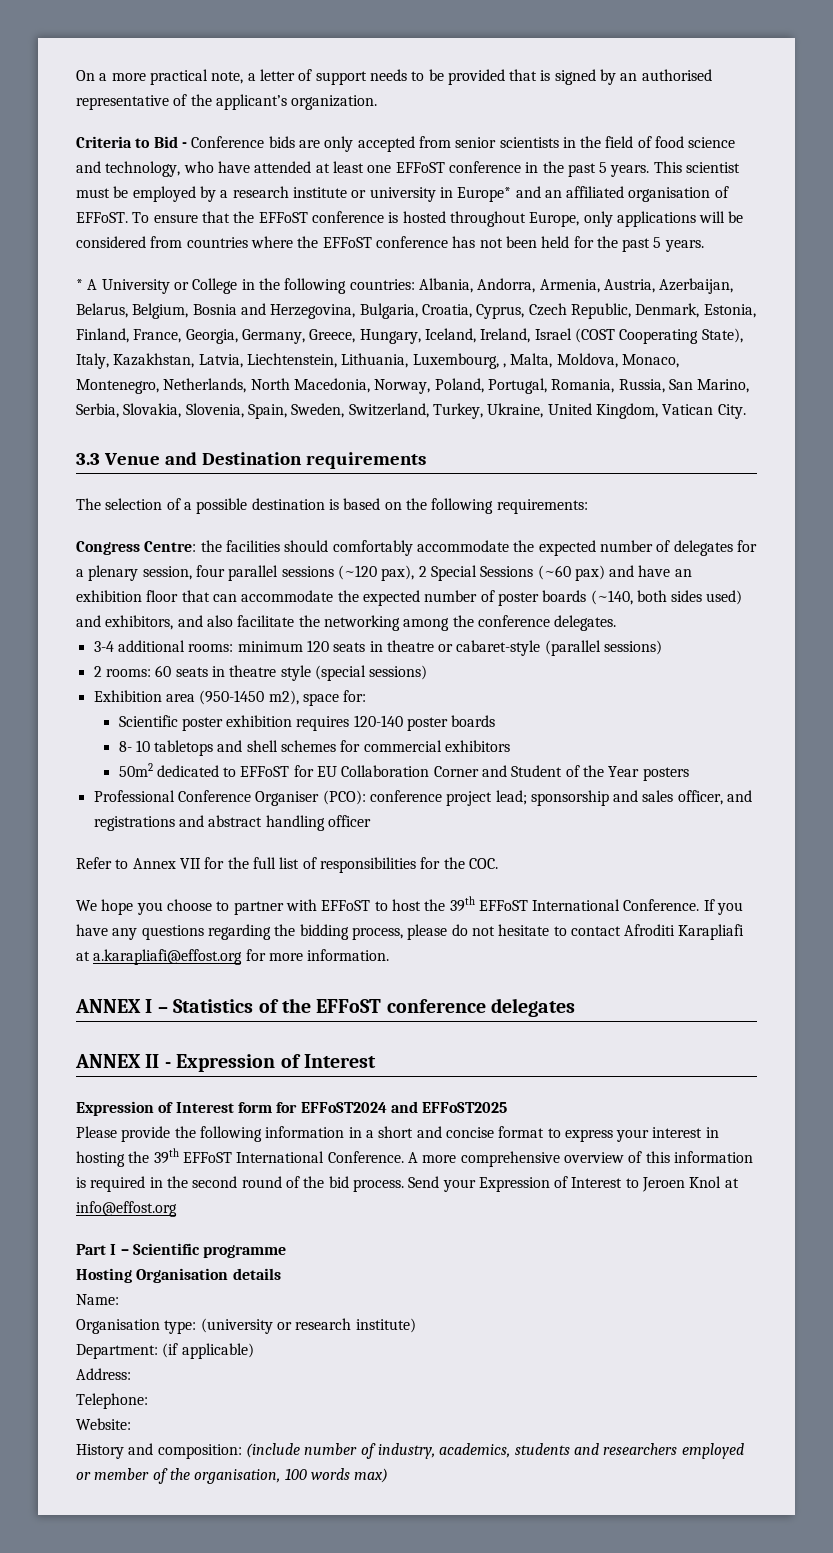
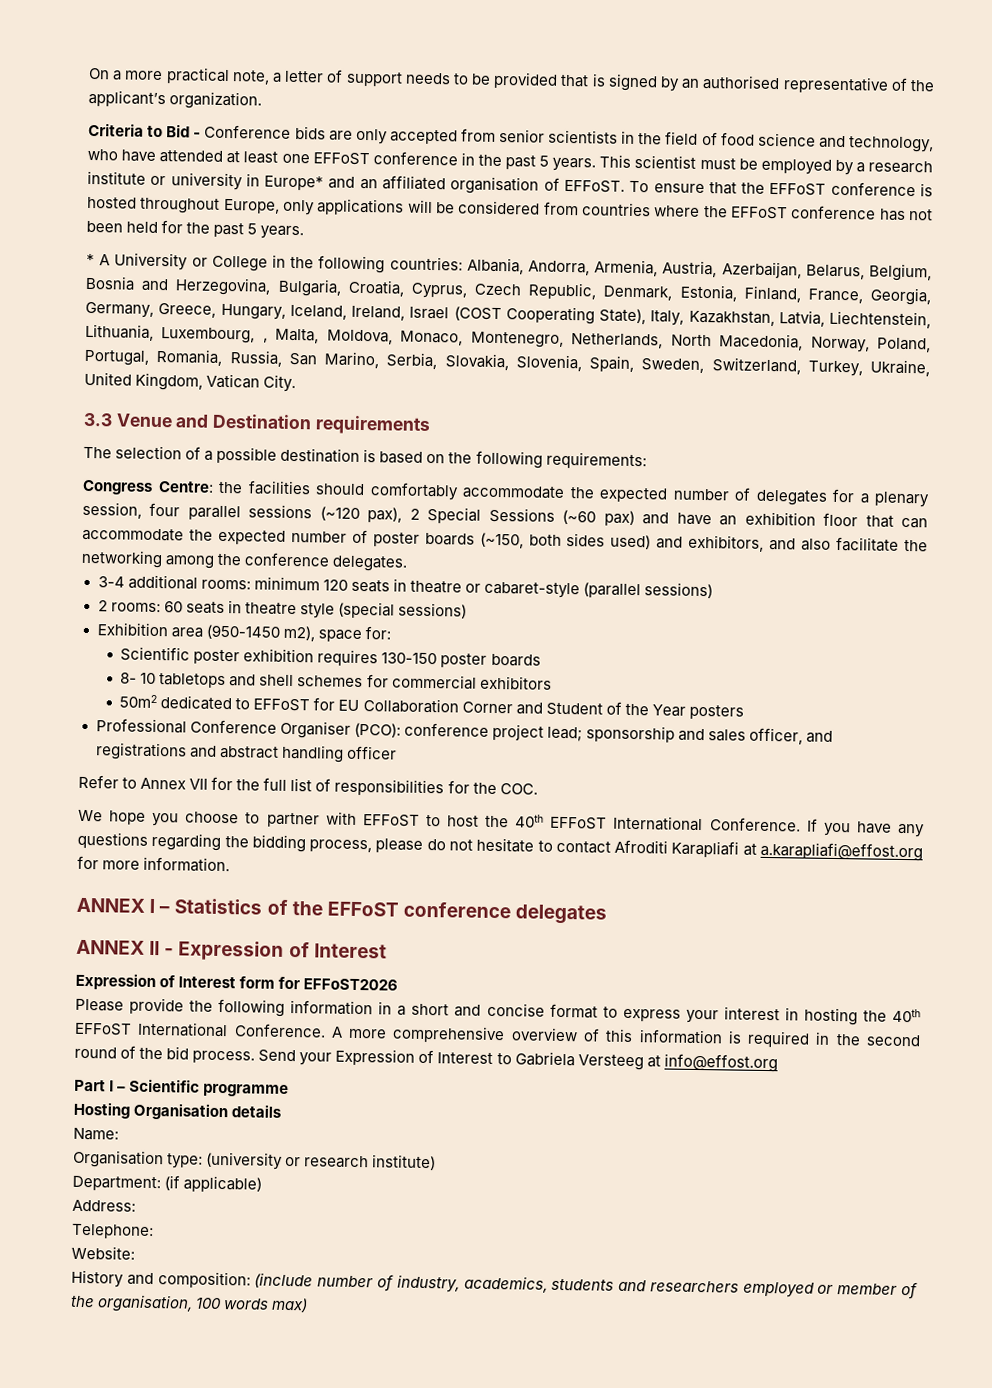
[590,590,633,605] (~140, -> [479,532,524,549] (~150,
[353,715,403,727] 120-140 -> [381,652,438,665] 130-150
[449,896,475,912] 39th -> [515,814,545,828] 40th
[300,1101,508,1113] EFFoST2024 and EFFoST2025 -> [303,978,399,991] EFFoST2026
[153,1148,179,1164] 39th -> [891,1008,921,1023] 40th
[642,1176,722,1192] Jeroen Knol -> [514,1051,644,1071] Gabriela Versteeg

